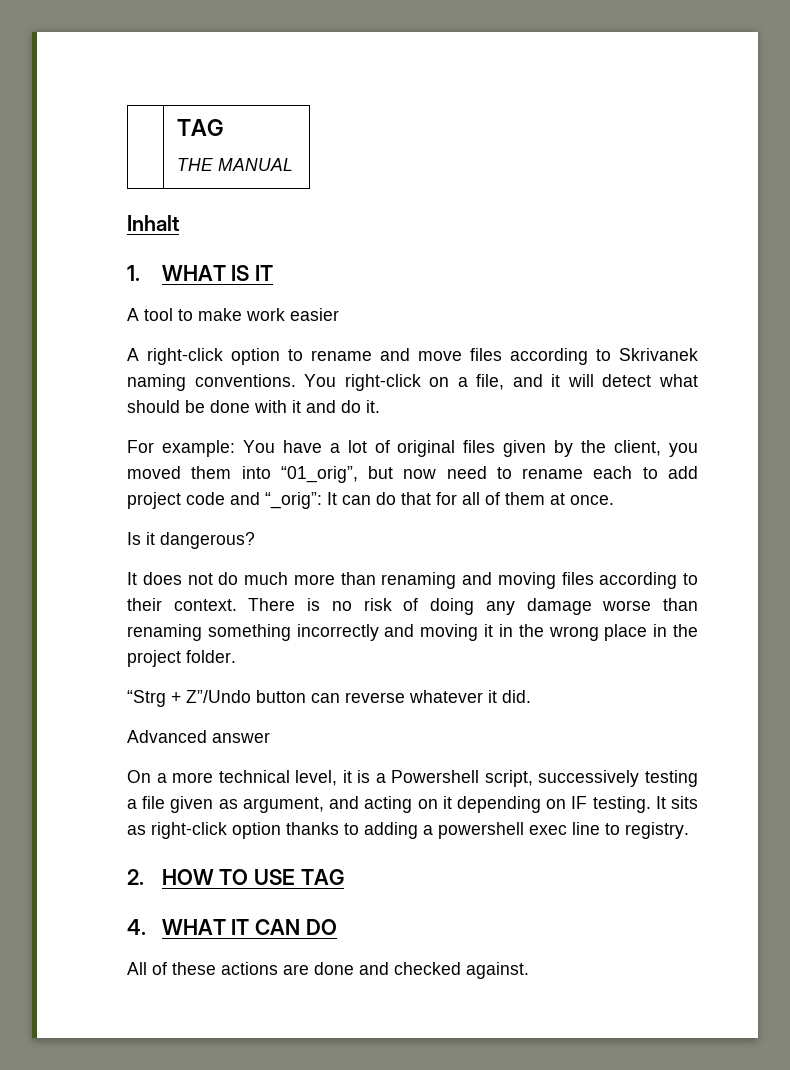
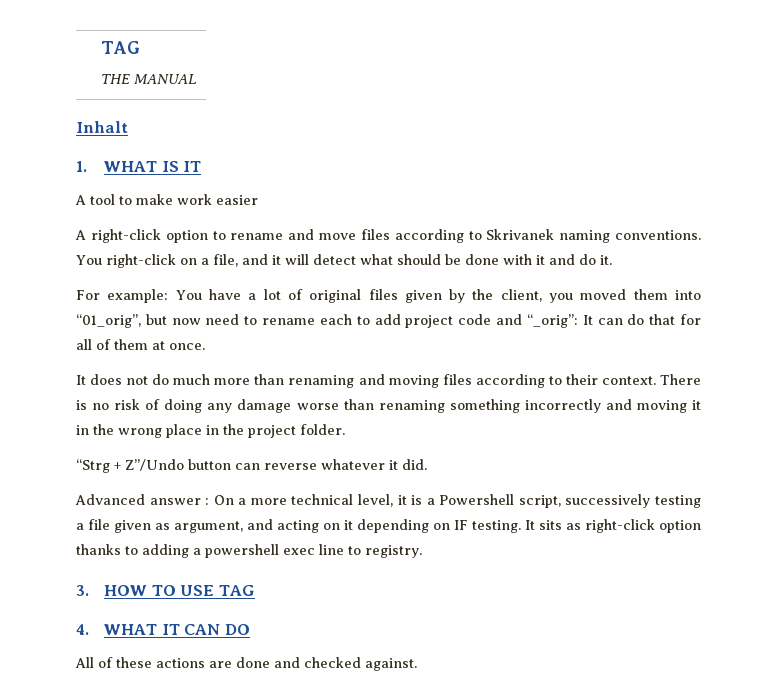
[127,532,255,549] // Is it dangerous? -> (205, 346) none
(270, 737) // -> [205,498,210,505] :
[127,869,144,885] 2. -> [76,585,89,596] 3.

